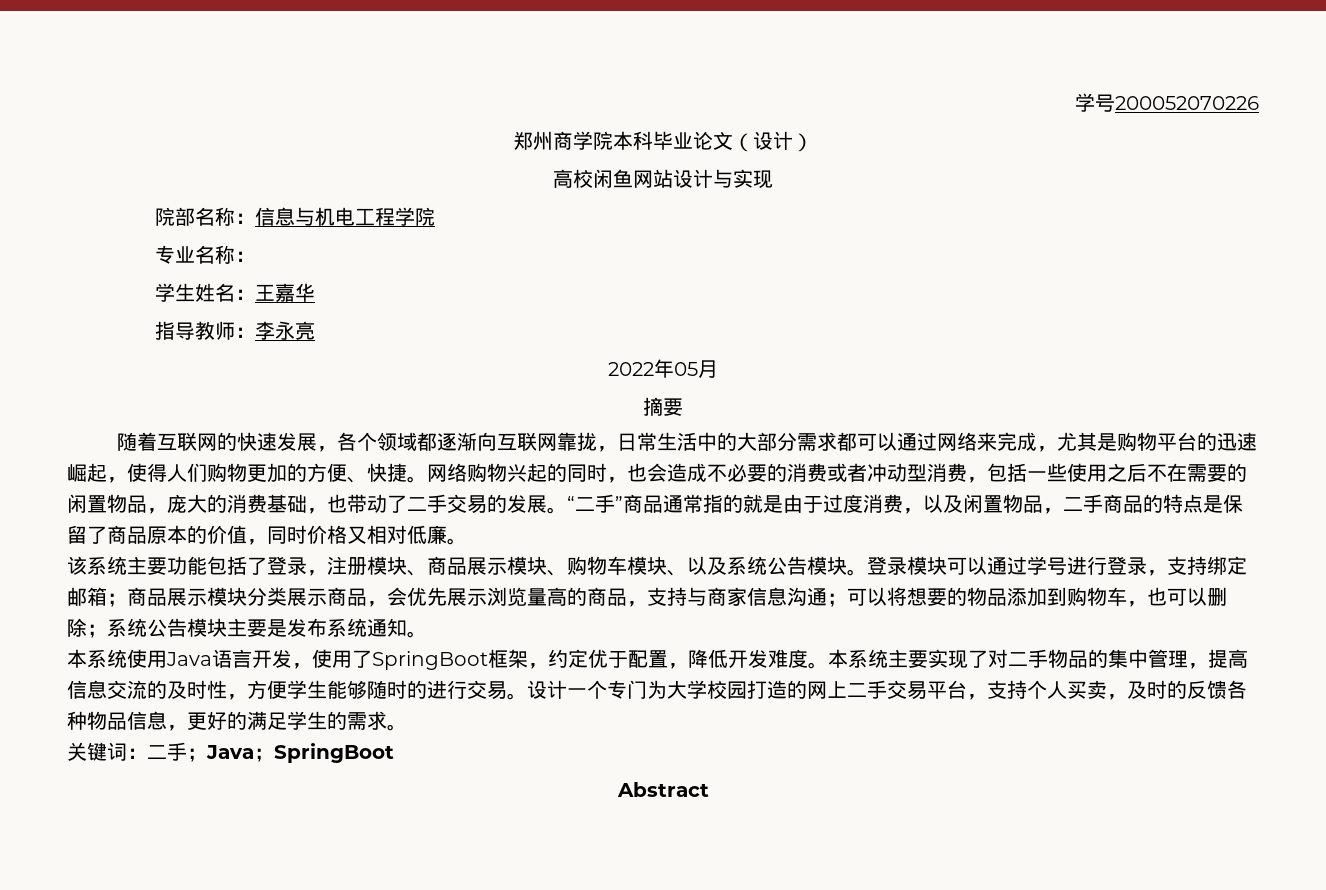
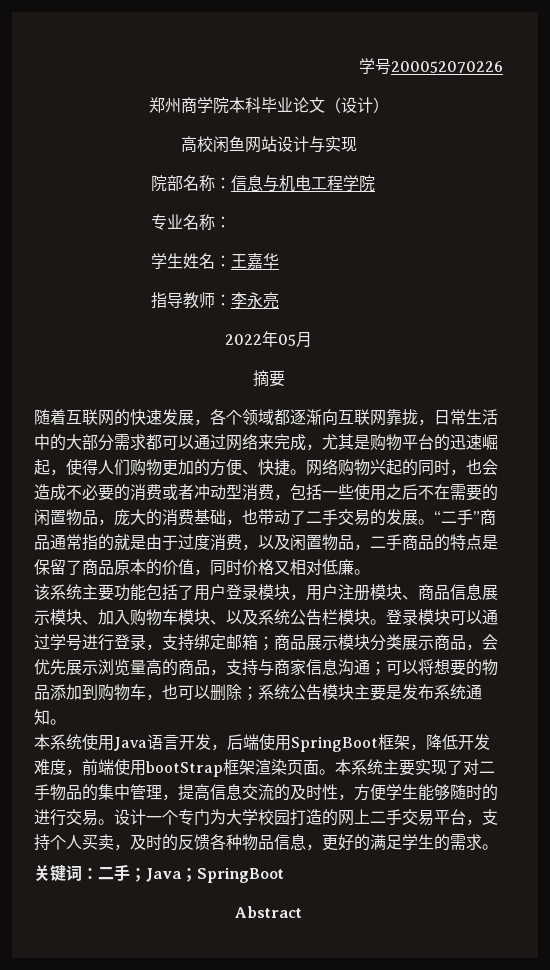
[267,556,327,576] 登录， -> [194,584,338,601] 用户登录模块，用户
(467, 566) none -> [450,584,482,600] 信息
(567, 573) none -> [98,609,130,625] 加入
(807, 565) none -> [322,609,338,625] 栏
[312,649,372,668] 使用了 -> [227,734,291,751] 后端使用
[548,649,808,669] 约定优于配置，降低开发难度 -> [426,734,490,750] [34,759,319,777] 降低开发难度，前端使用bootStrap框架渲染页面

